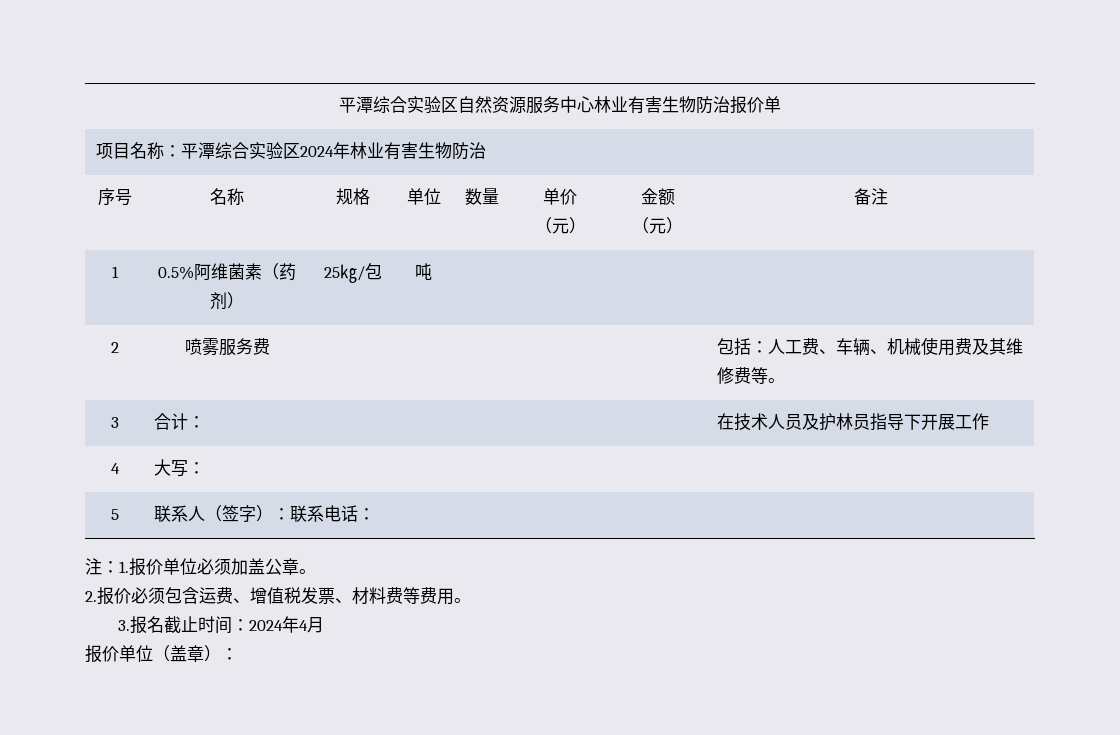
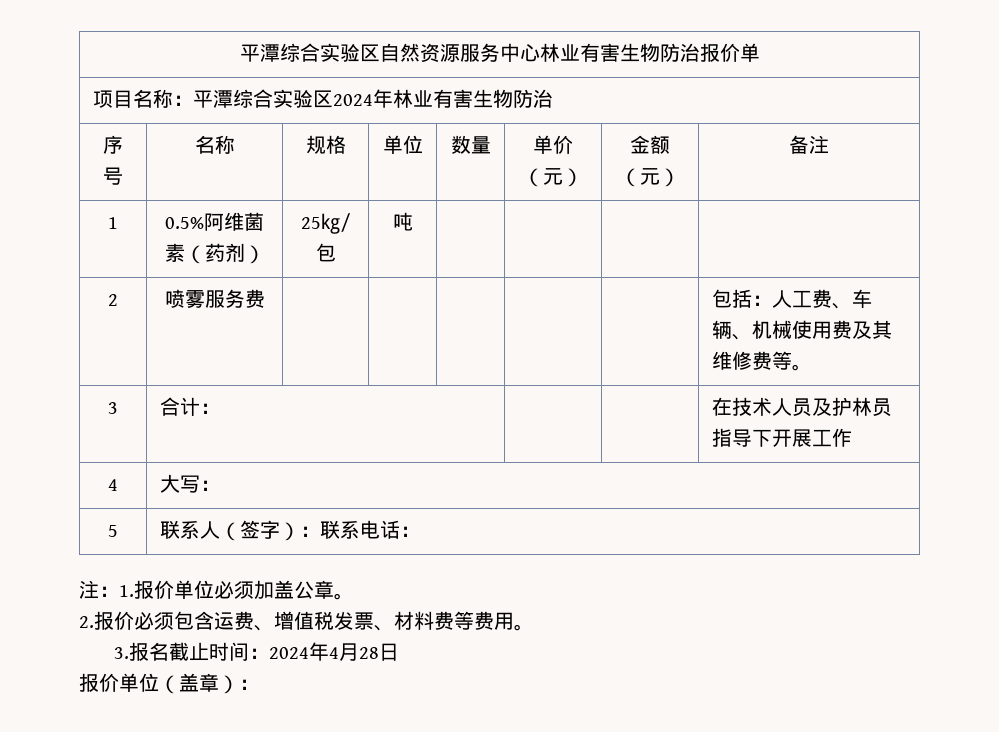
(325, 625) none -> [358,643,399,661] 28日

